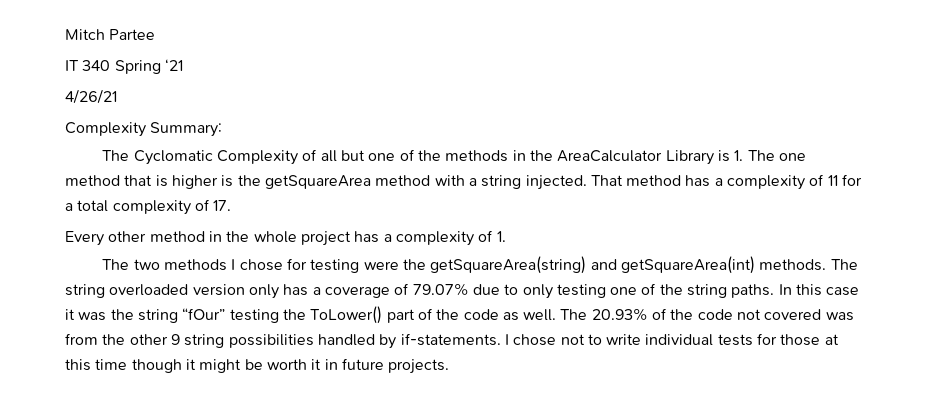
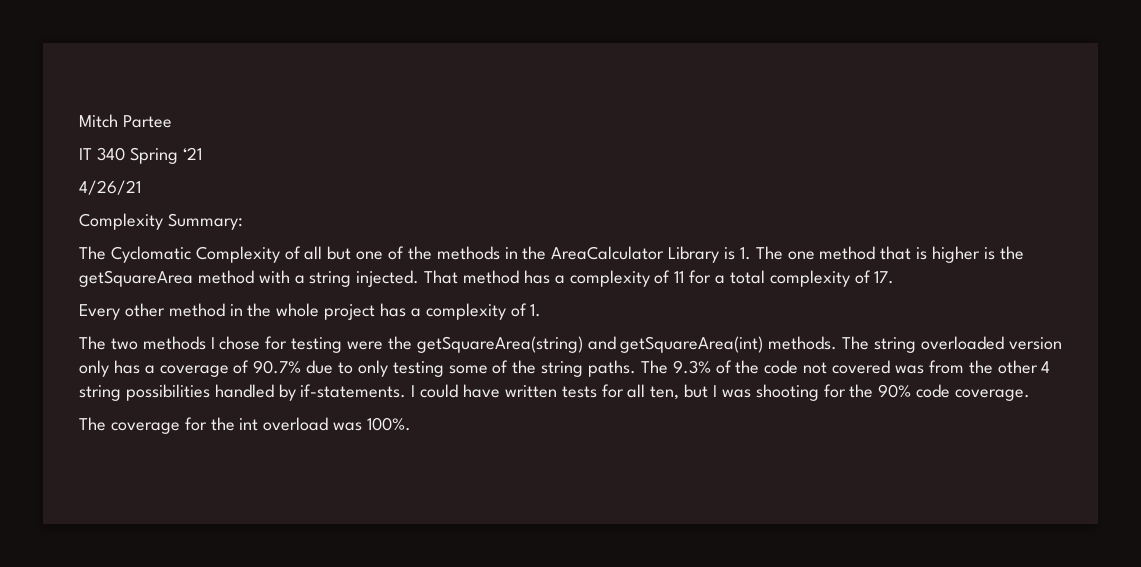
[412,283,469,296] 79.07% -> [253,360,302,374] 90.7%
[610,287,638,295] one -> [448,365,488,374] some
[778,284,860,296] [65,306,648,324] In this case it was the string “fOur” testing the ToLower() part of the code as well. The 20.93% -> [640,360,711,374] The 9.3%
[170,334,180,345] 9 -> [1041,361,1051,373] 4
[513,333,839,346] [65,358,450,374] chose not to write individual tests for those at this time though it might be worth it in future projects. -> [420,384,1031,401] [79,417,412,434] could have written tests for all ten, but I was shooting for the 90% code coverage. // The coverage for the int overload was 100%.

